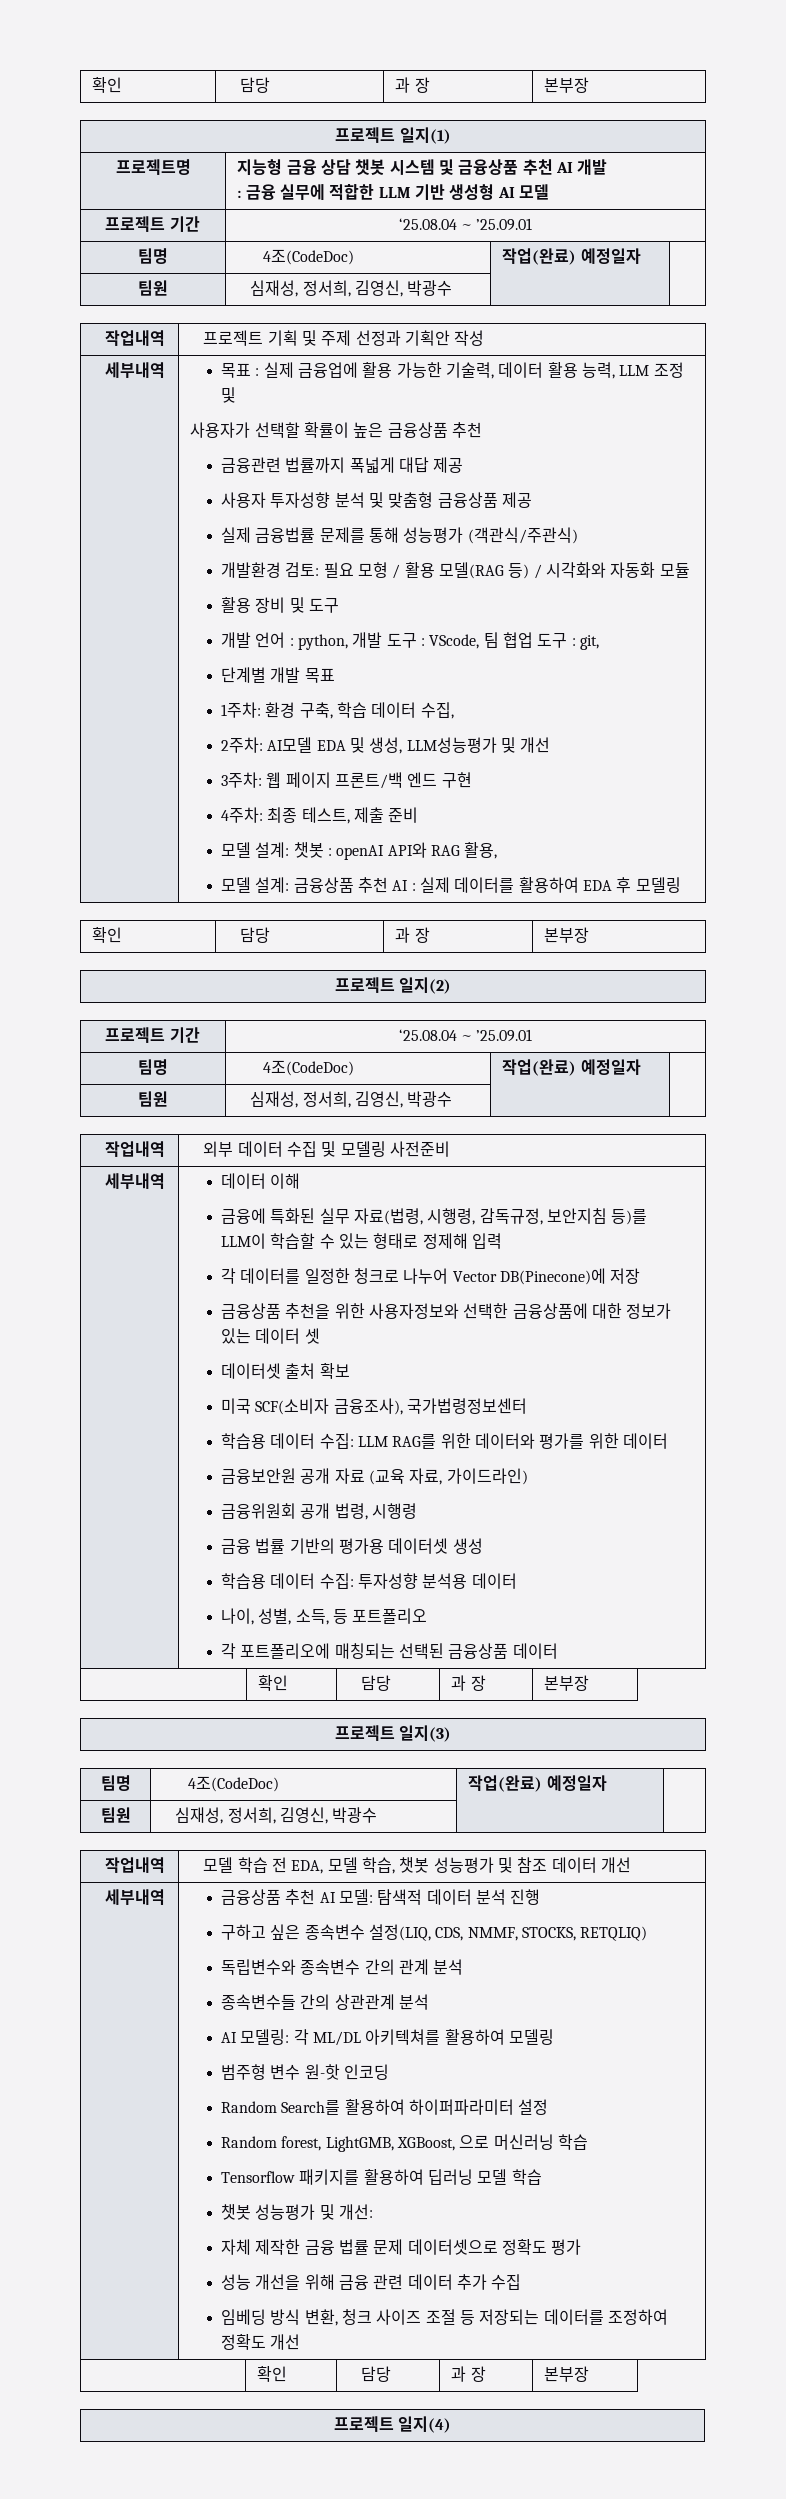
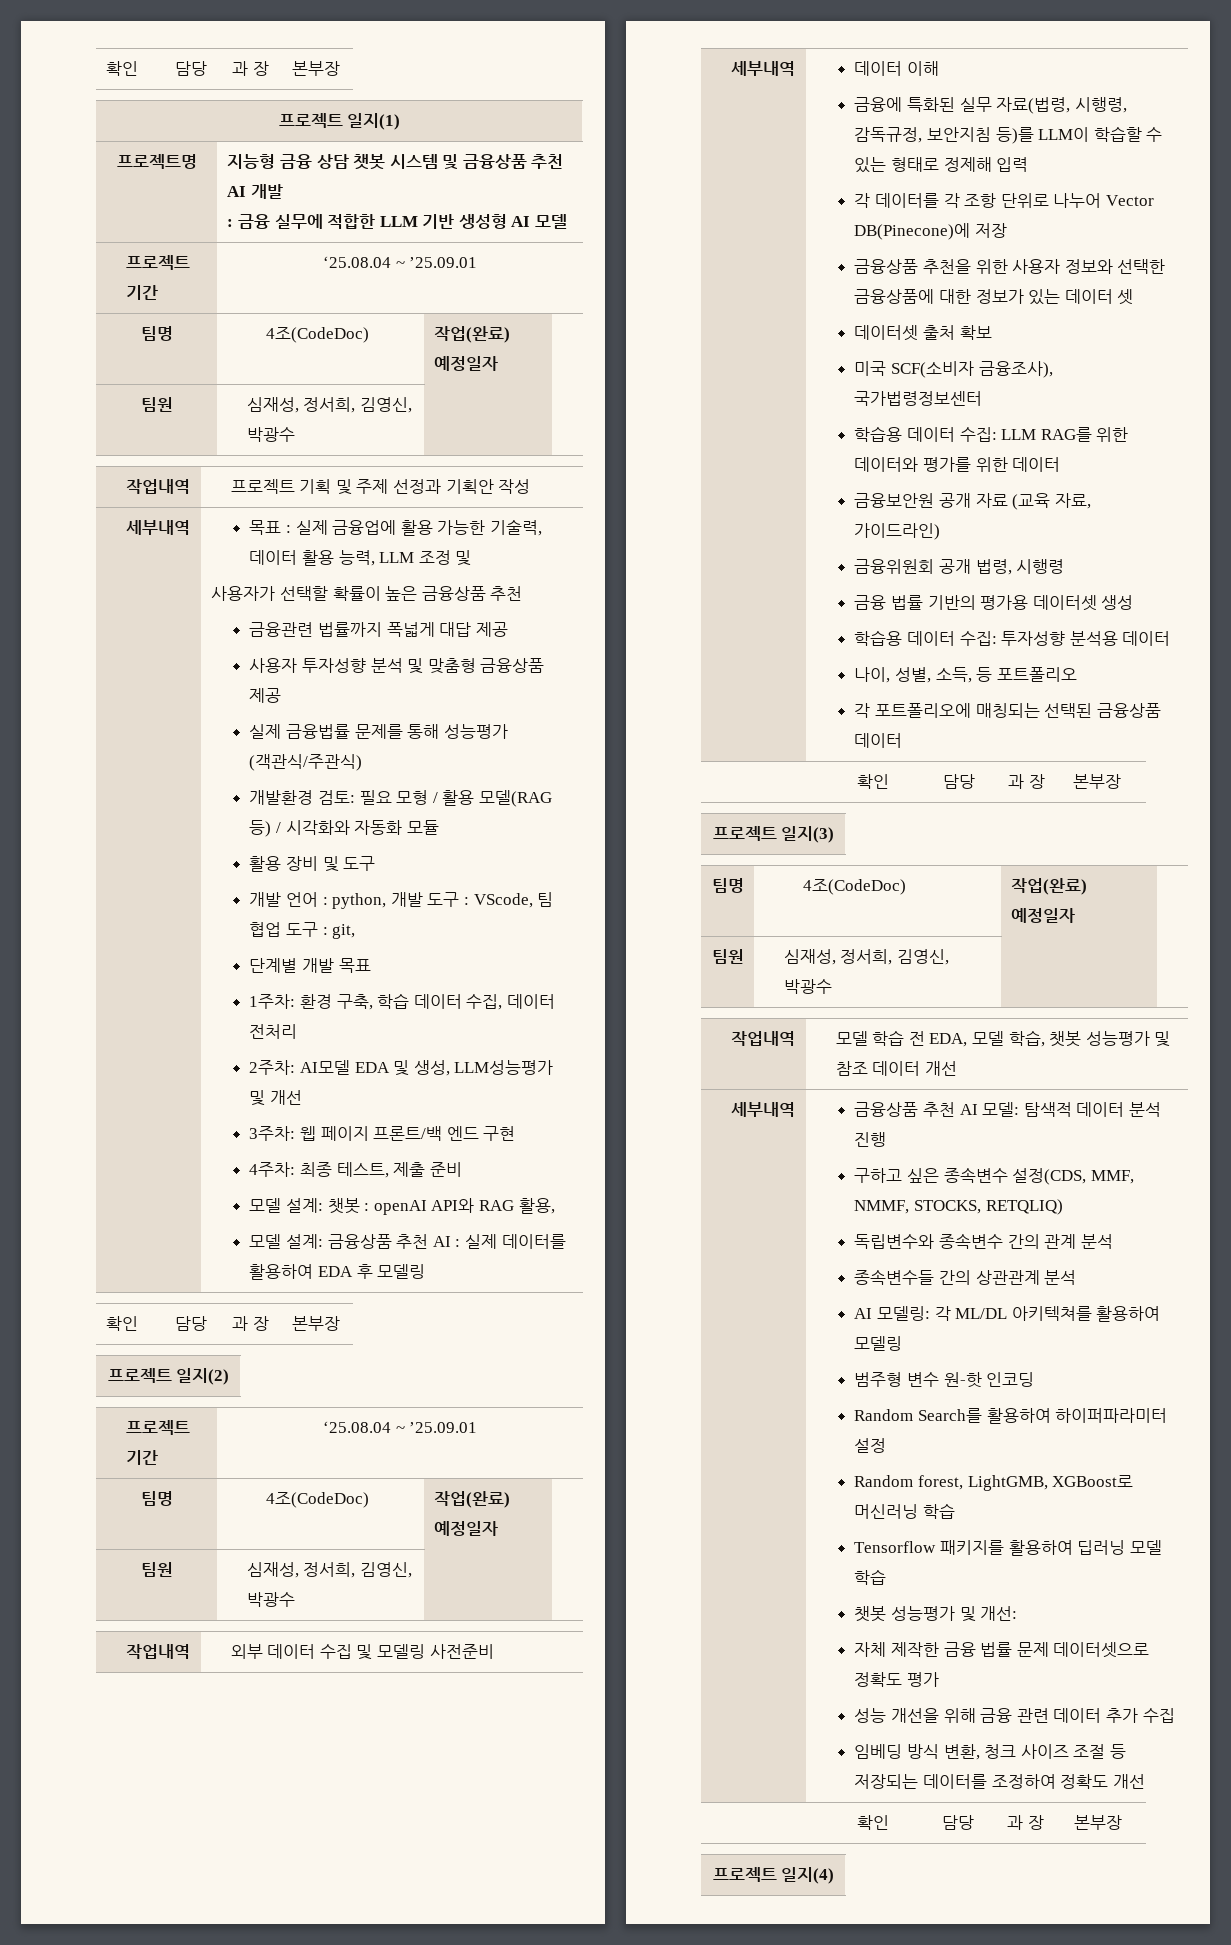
(454, 710) none -> [506,994,555,1009] [249,1024,298,1039] 데이터 전처리
[304,1268,400,1284] 일정한 청크로 -> [943,193,1049,208] 각 조항 단위로
[369,1303,460,1319] 사용자정보와 -> [1012,259,1113,274] 사용자 정보와
[369,1924,464,1941] 설정(LIQ, CDS, -> [1012,1168,1134,1185] 설정(CDS, MMF,
[397,2135,490,2151] XGBoost, 으로 -> [1052,1475,1134,1487] XGBoost로

